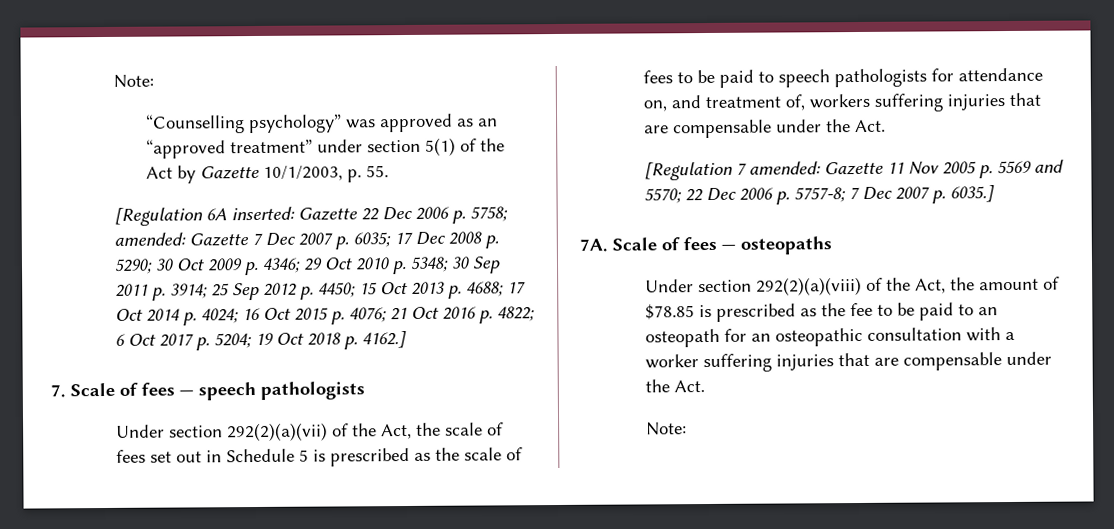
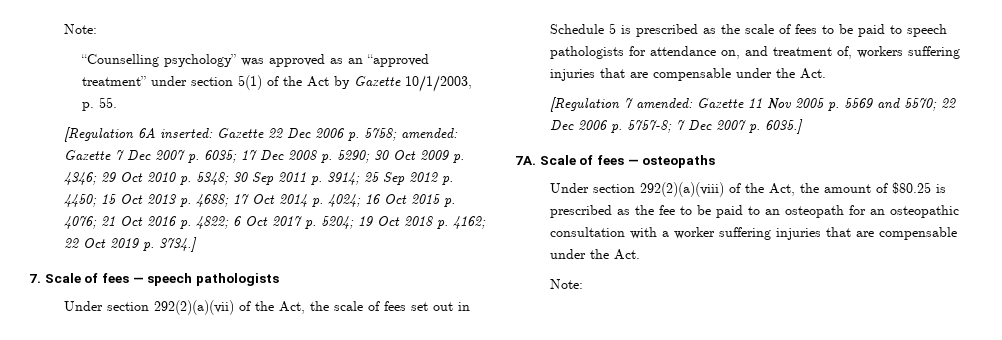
[361,331,407,349] 4162.] -> [453,216,487,229] [64,237,198,252] 4162; 22 Oct 2019 p. 3734.]
[644,304,695,320] $78.85 -> [892,182,932,194] $80.25

